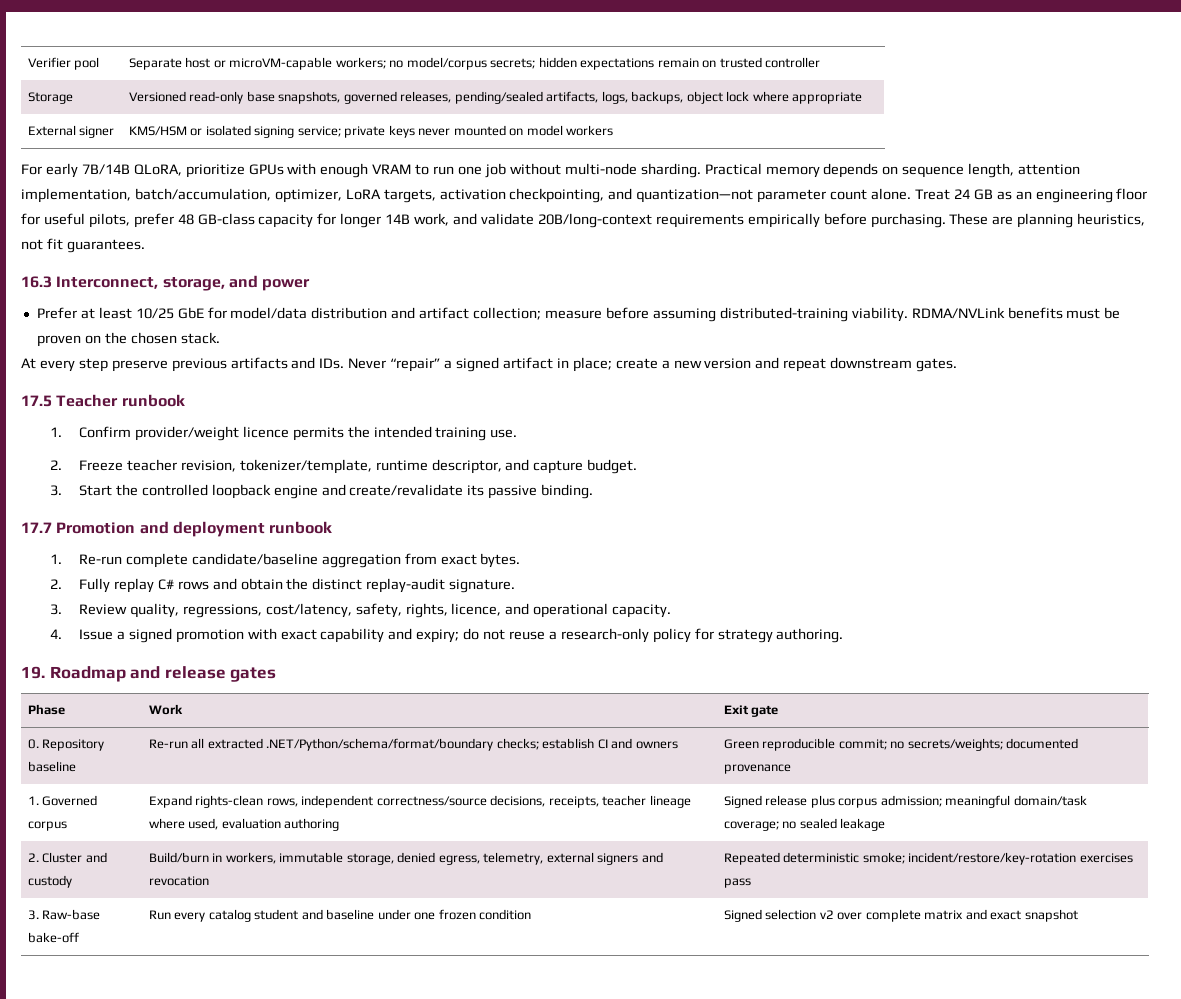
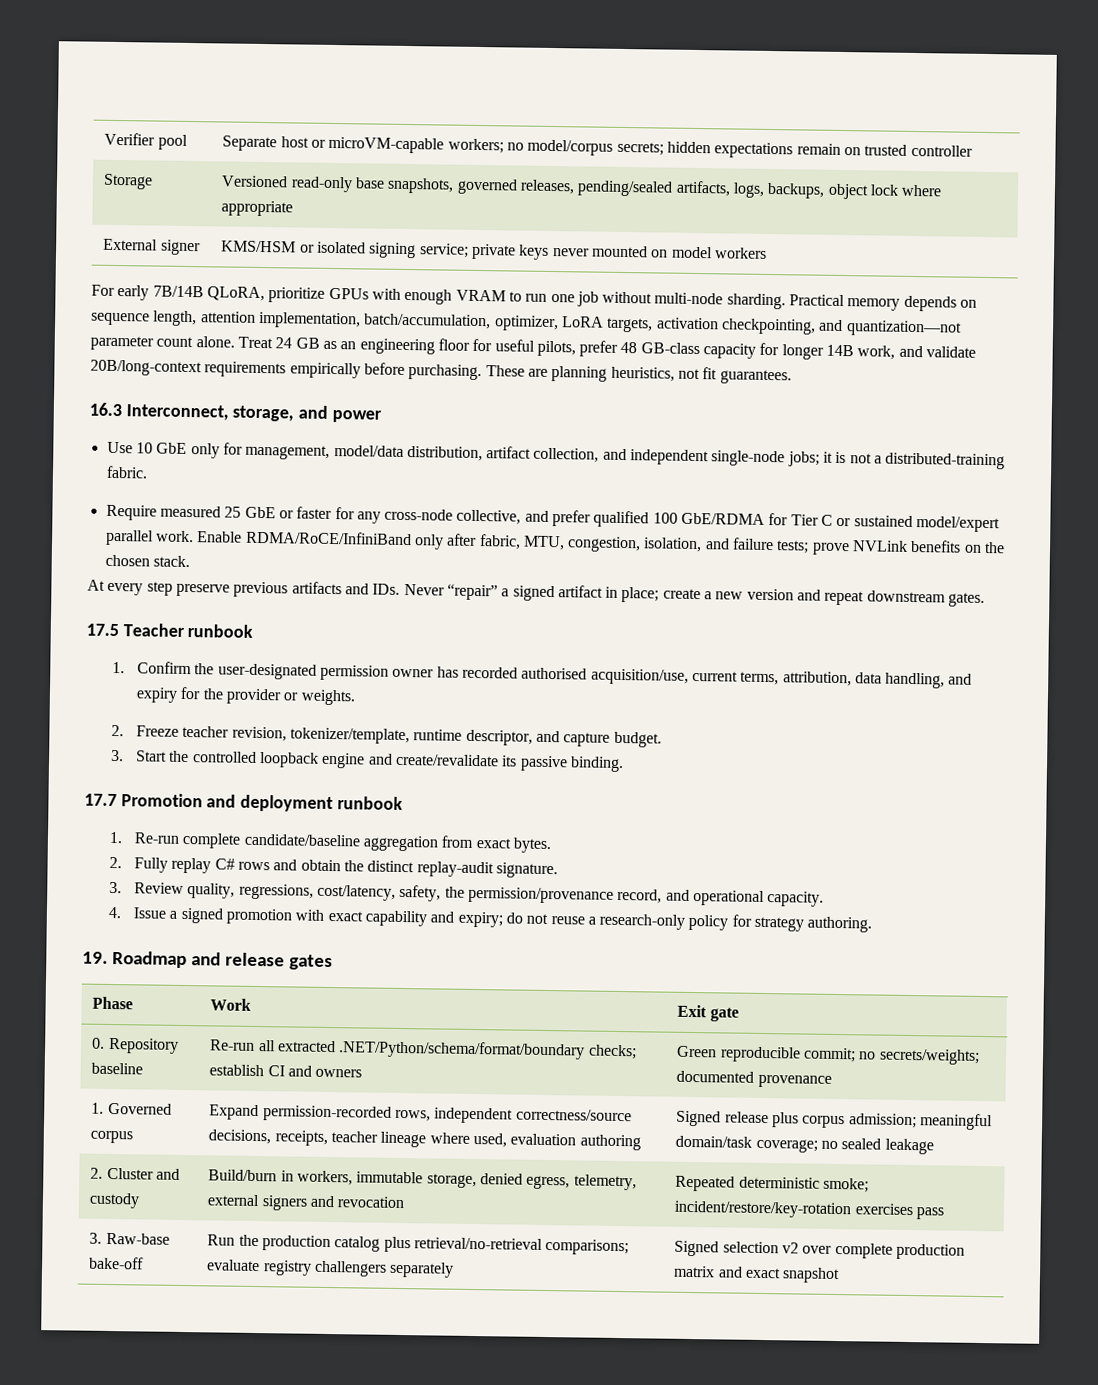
[36,307,1121,322] [36,335,81,347] Prefer at least 10/25 GbE for model/data distribution and artifact collection; measure before assuming distributed-training viability. RDMA/NVLink benefits must be proven -> [106,441,1006,470] [105,465,148,479] [105,504,1001,533] [104,529,962,556] Use 10 GbE only for management, model/data distribution, artifact collection, and independent single-node jobs; it is not a distributed-training fabric. // Require measured 25 GbE or faster for any cross-node collective, and prefer qualified 100 GbE/RDMA for Tier C or sustained model/expert parallel work. Enable RDMA/RoCE/InfiniBand only after fabric, MTU, congestion, isolation, and failure tests; prove NVLink benefits
[134,426,518,441] provider/weight licence permits the intended training use. -> [194,663,973,689] [136,686,356,706] the user-designated permission owner has recorded authorised acquisition/use, current terms, attribution, data handling, and expiry for the provider or weights.
[405,603,502,618] rights, licence, -> [444,886,663,904] the permission/provenance record,
[195,795,264,808] rights-clean -> [262,1105,392,1122] permission-recorded
[174,909,532,922] every catalog student and baseline under one frozen condition -> [238,1234,630,1256] [207,1259,455,1278] the production catalog plus retrieval/no-retrieval comparisons; evaluate registry challengers separately
(921, 915) none -> [896,1243,966,1260] production

